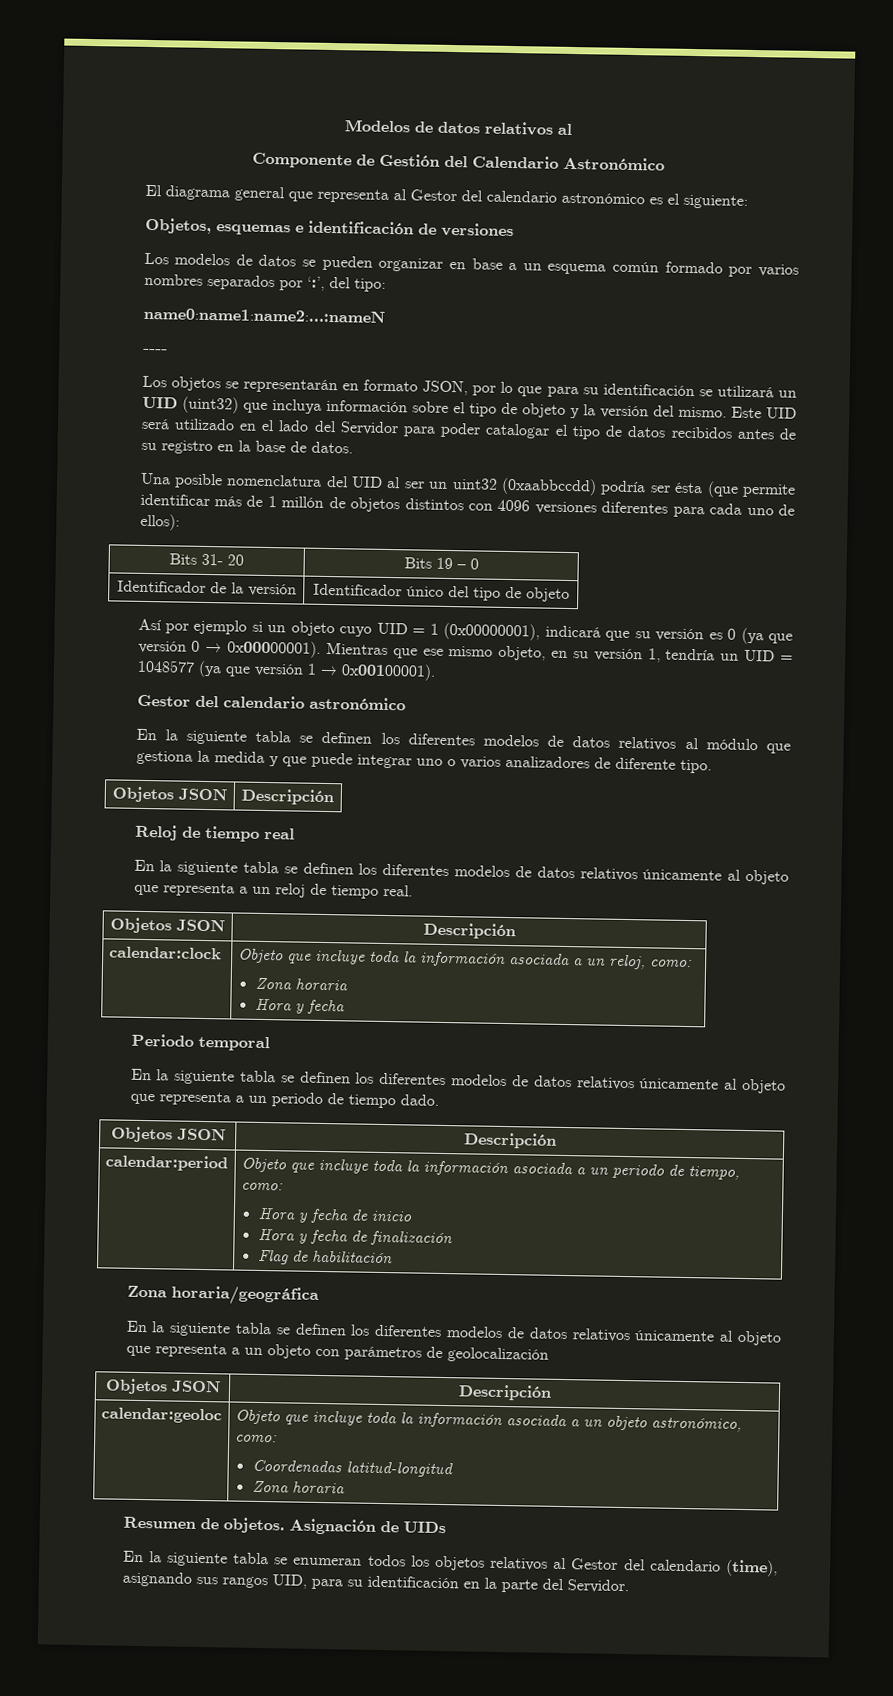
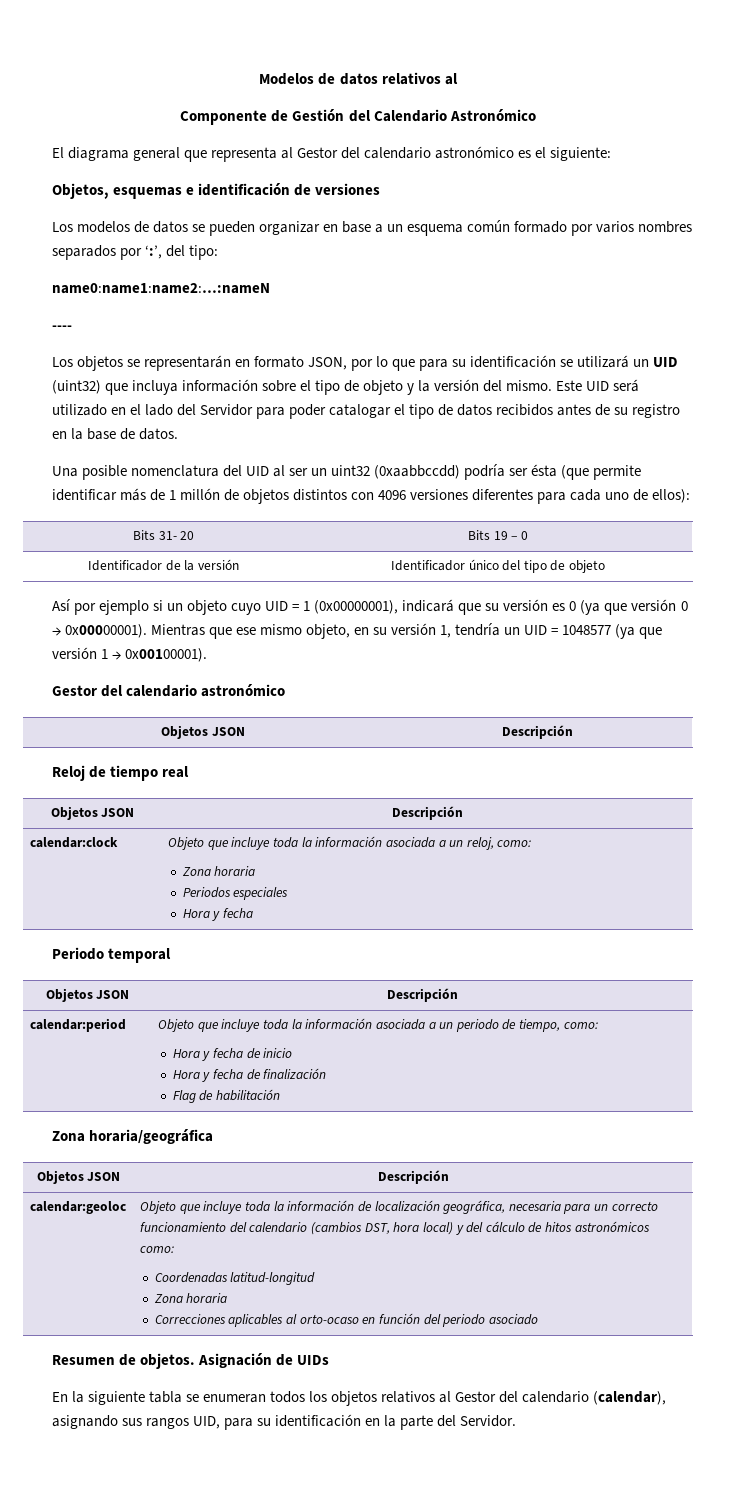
[135,728,791,754] [135,750,712,774] // En la siguiente tabla se definen los diferentes modelos de datos relativos al módulo que gestiona la medida y que puede integrar uno o varios analizadores de diferente tipo. -> (285, 690) none
[133,859,789,885] [133,882,413,899] // En la siguiente tabla se definen los diferentes modelos de datos relativos únicamente al objeto que representa a un reloj de tiempo real. -> (189, 772) none
(348, 984) none -> [182,887,289,900] // Periodos especiales
[130,1068,786,1094] [129,1091,439,1109] // En la siguiente tabla se definen los diferentes modelos de datos relativos únicamente al objeto que representa a un periodo de tiempo dado. -> (171, 955) none
[125,1320,782,1346] [125,1343,549,1363] // En la siguiente tabla se definen los diferentes modelos de datos relativos únicamente al objeto que representa a un objeto con parámetros de geolocalización -> (213, 1136) none
[505,1414,742,1432] asociada a un objeto astronómico, -> [357,1200,658,1214] [139,1221,650,1235] de localización geográfica, necesaria para un correcto funcionamiento del calendario (cambios DST, hora local) y del cálculo de hitos astronómicos
(345, 1487) none -> [154,1313,538,1327] // Correcciones aplicables al orto-ocaso en función del periodo asociado
[725,1559,778,1577] (time), -> [593,1391,667,1405] (calendar),

